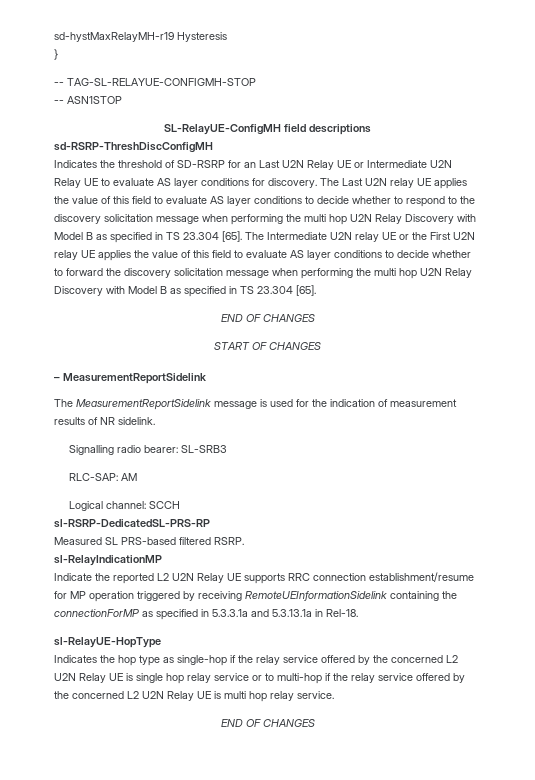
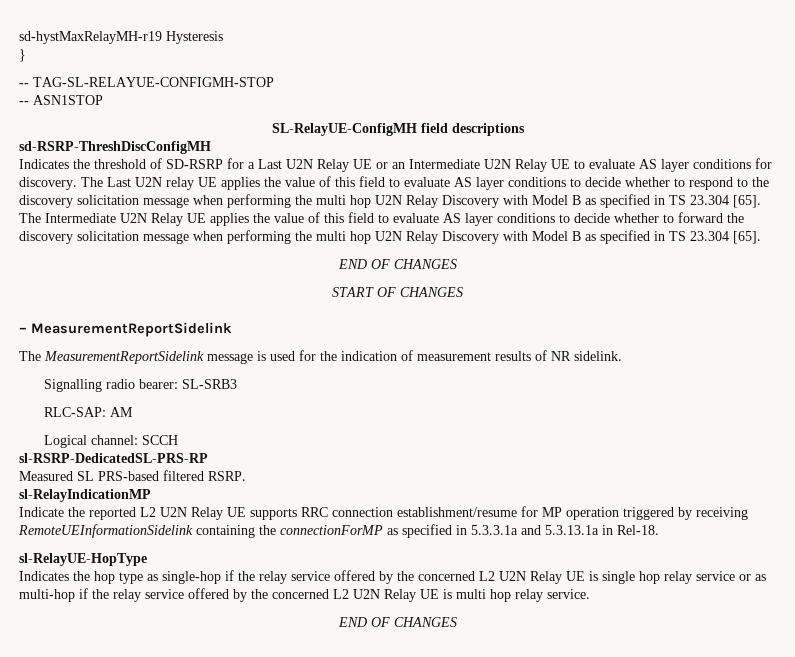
[244,162,256,168] an -> [248,162,255,169] a
(364, 165) none -> [392,162,405,169] an
[355,232,475,242] [54,250,78,260] relay UE or the First U2N relay -> [151,213,183,226] Relay
[265,673,274,681] to -> [755,574,766,581] as

